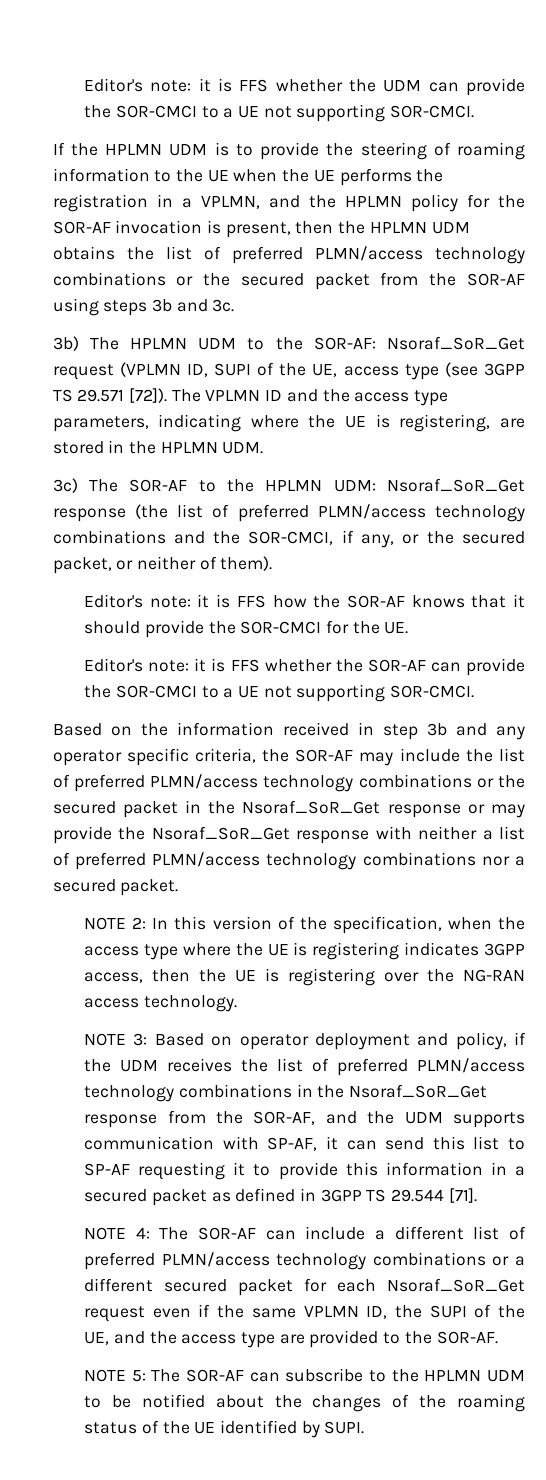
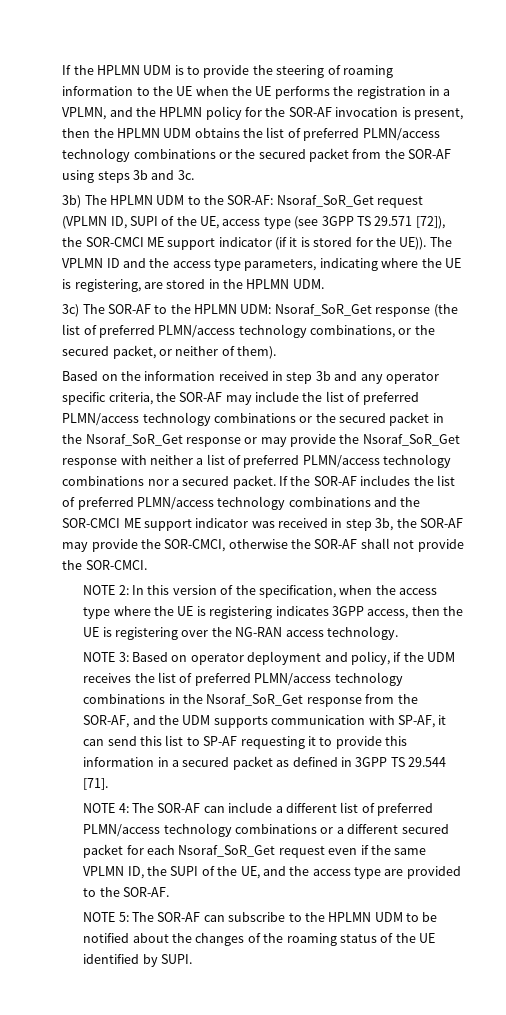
[84,78,525,96] [84,104,475,122] Editor's note: it is FFS whether the UDM can provide the SOR-CMCI to a UE not supporting SOR-CMCI. // -> (62, 70) none
[128,388,167,403] [72]). -> [415,216,445,229] [62,237,427,250] [72]), the SOR-CMCI ME support indicator (if it is stored for the UE)).
[52,530,395,548] combinations and the SOR-CMCI, if any, -> [310,325,396,338] combinations,
[84,594,525,608] [84,620,409,638] [84,658,525,676] [84,684,475,702] // Editor's note: it is FFS how the SOR-AF knows that it should provide the SOR-CMCI for the UE. // Editor's note: it is FFS whether the SOR-AF can provide the SOR-CMCI to a UE not supporting SOR-CMCI. -> (277, 352) none
(179, 887) none -> [279,475,455,486] [62,496,421,510] [62,518,463,531] [62,538,464,552] [62,560,147,570] If the SOR-AF includes the list of preferred PLMN/access technology combinations and the SOR-CMCI ME support indicator was received in step 3b, the SOR-AF may provide the SOR-CMCI, otherwise the SOR-AF shall not provide the SOR-CMCI.

